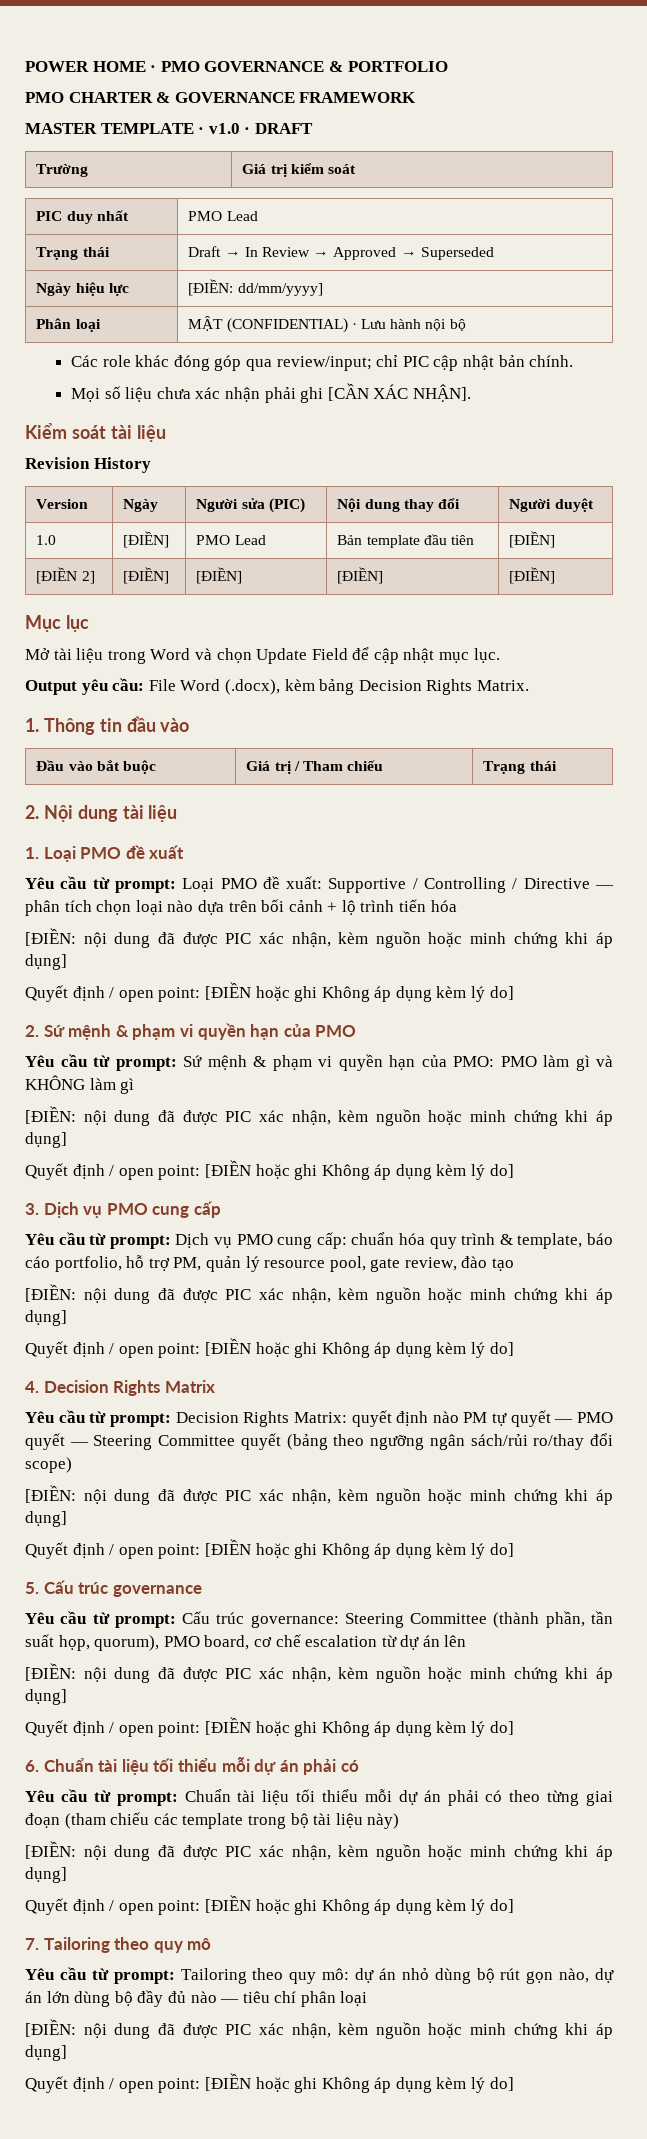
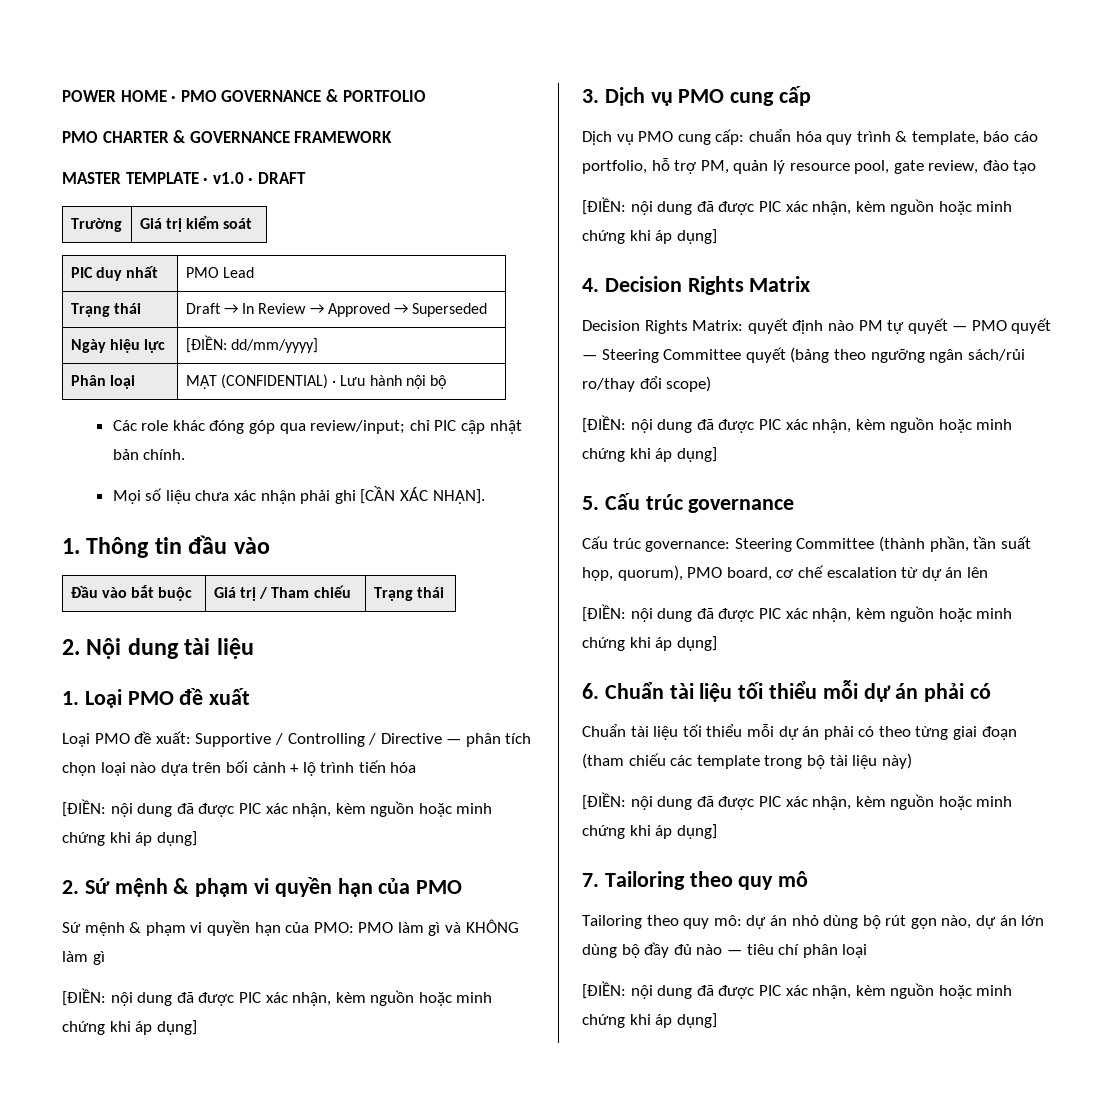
[25,423,166,442] [25,457,151,473] [36,499,89,509] [123,499,159,512] [196,498,305,513] [337,498,460,512] [509,498,594,512] [36,535,57,545] [123,531,170,548] [196,535,266,545] [337,534,474,548] [509,531,556,548] [36,567,95,584] [123,567,170,584] [196,567,243,584] [337,567,384,584] [509,567,556,584] [25,615,89,632] [25,647,500,664] [25,678,529,695] // Kiểm soát tài liệu // Revision History // Version | Ngày | Người sửa (PIC) | Nội dung thay đổi | Người duyệt // 1.0 | [ĐIỀN] | PMO Lead | Bản template đầu tiên | [ĐIỀN] // [ĐIỀN 2] | [ĐIỀN] | [ĐIỀN] | [ĐIỀN] | [ĐIỀN] // Mục lục // Mở tài liệu trong Word và chọn Update Field để cập nhật mục lục. // Output yêu cầu: File Word (.docx), kèm bảng Decision Rights Matrix. -> (485, 496) none
[25,876,176,893] Yêu cầu từ prompt: -> (251, 696) none
[25,982,514,1002] // Quyết định / open point: [ĐIỀN hoặc ghi Không áp dụng kèm lý do] -> (197, 838) none
[25,1054,177,1071] Yêu cầu từ prompt: -> (463, 887) none
[25,1160,514,1180] // Quyết định / open point: [ĐIỀN hoặc ghi Không áp dụng kèm lý do] -> (197, 1027) none
[25,1232,171,1249] Yêu cầu từ prompt: -> (812, 96) none
[25,1338,514,1358] // Quyết định / open point: [ĐIỀN hoặc ghi Không áp dụng kèm lý do] -> (717, 236) none
[25,1410,171,1427] Yêu cầu từ prompt: -> (811, 284) none
[25,1539,514,1559] // Quyết định / open point: [ĐIỀN hoặc ghi Không áp dụng kèm lý do] -> (717, 454) none
[25,1611,176,1628] Yêu cầu từ prompt: -> (795, 506) none
[25,1717,514,1737] // Quyết định / open point: [ĐIỀN hoặc ghi Không áp dụng kèm lý do] -> (717, 643) none
[25,1789,178,1806] Yêu cầu từ prompt: -> (992, 691) none
[25,1895,514,1915] // Quyết định / open point: [ĐIỀN hoặc ghi Không áp dụng kèm lý do] -> (717, 831) none
[25,1967,175,1984] Yêu cầu từ prompt: -> (809, 879) none
[25,2073,514,2093] // Quyết định / open point: [ĐIỀN hoặc ghi Không áp dụng kèm lý do] -> (717, 1020) none

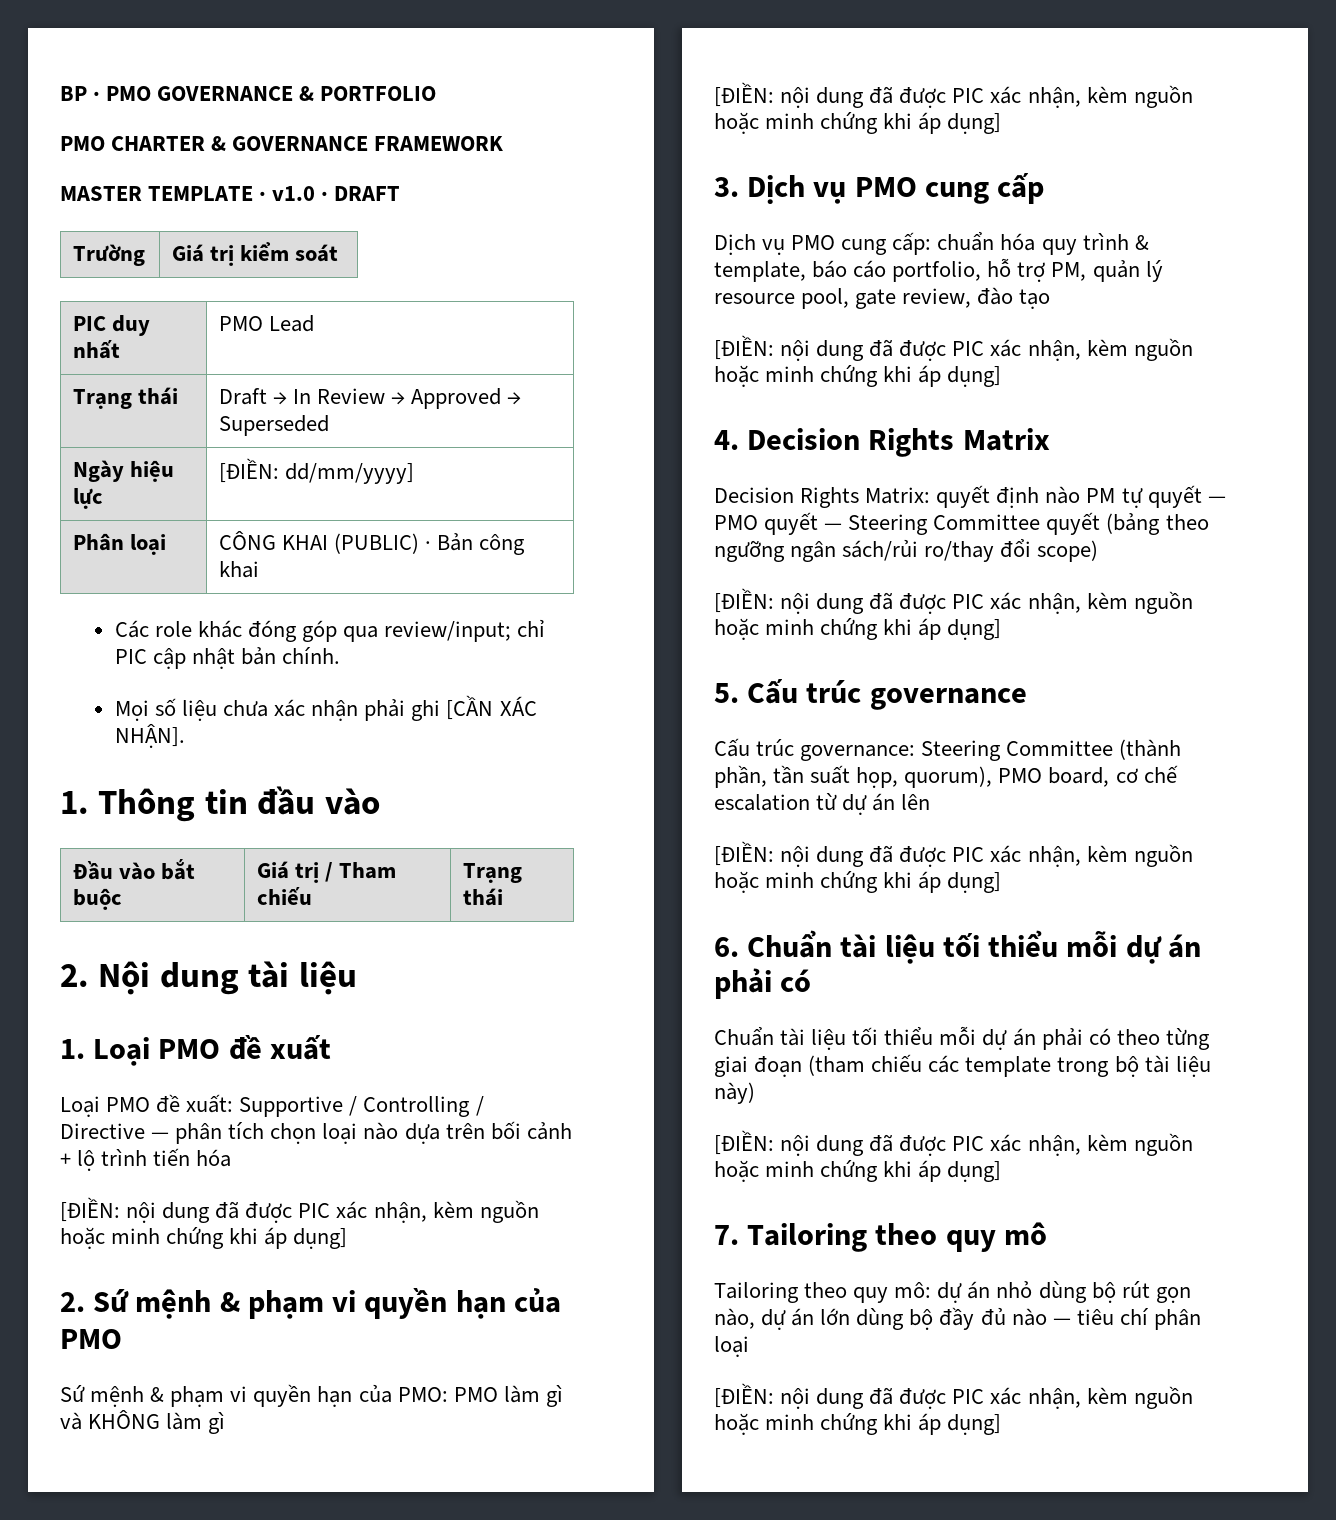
[62,90,167,102] POWER HOME -> [60,86,87,101] BP
[185,374,446,389] MẬT (CONFIDENTIAL) · Lưu hành nội bộ -> [219,531,526,555] [219,561,260,578] CÔNG KHAI (PUBLIC) · Bản công khai

